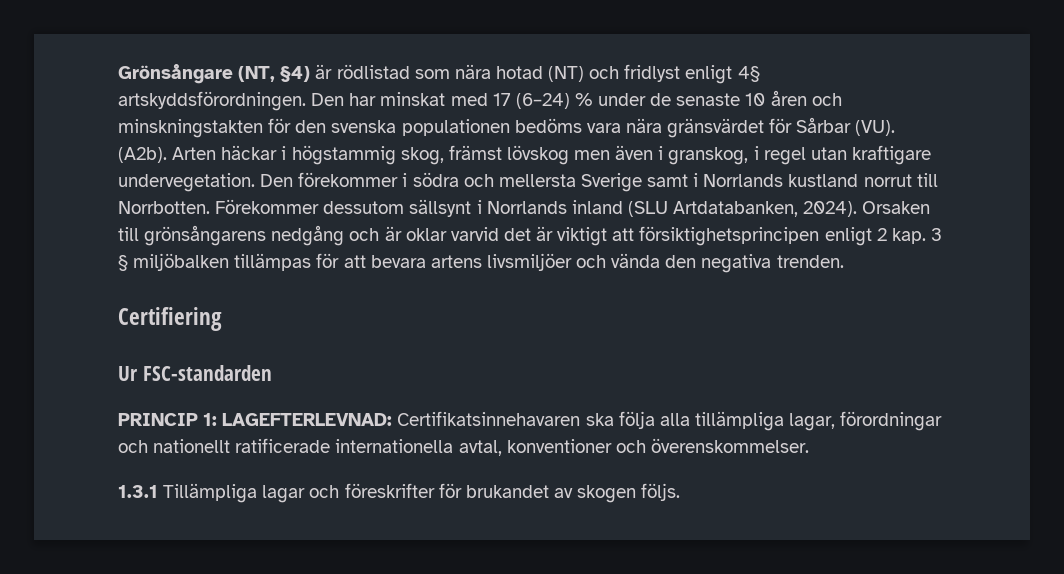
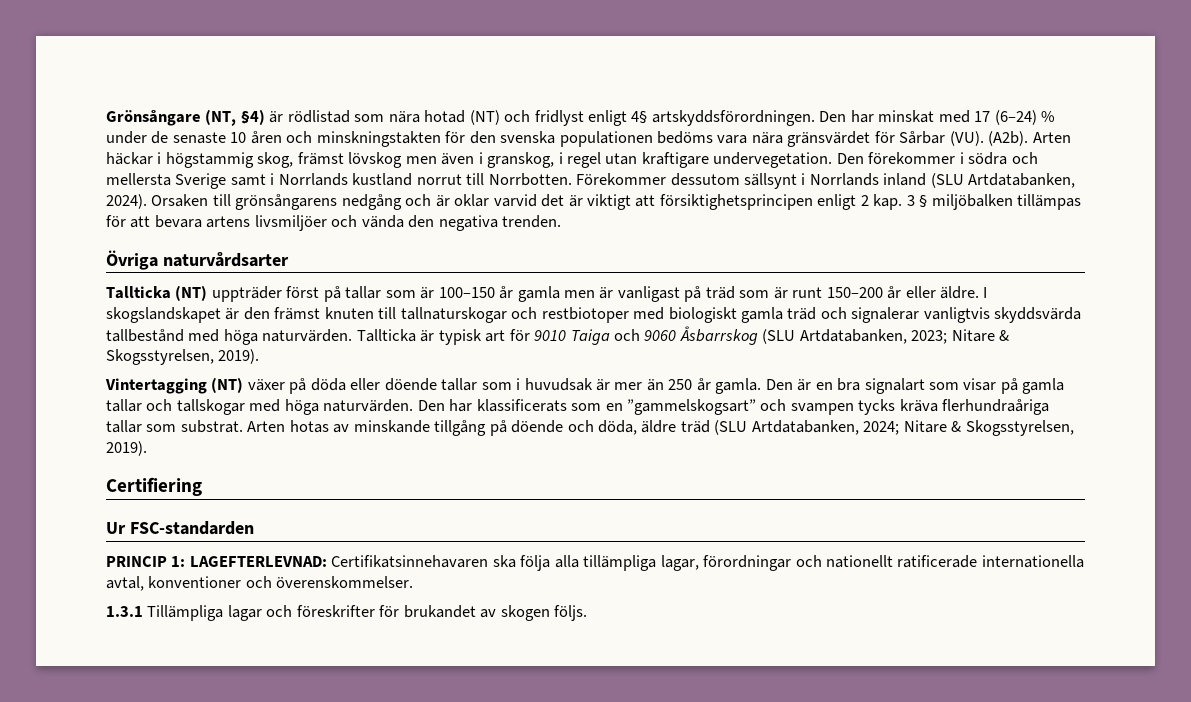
(844, 261) none -> [106,250,289,270] [106,285,988,302] [106,307,1082,323] [106,326,1010,345] [106,349,260,365] [105,377,1065,394] [106,399,1050,415] [106,420,1074,436] [106,441,147,456] // Övriga naturvårdsarter // Tallticka (NT) uppträder först på tallar som är 100–150 år gamla men är vanligast på träd som är runt 150–200 år eller äldre. I skogslandskapet är den främst knuten till tallnaturskogar och restbiotoper med biologiskt gamla träd och signalerar vanligtvis skyddsvärda tallbestånd med höga naturvärden. Tallticka är typisk art för 9010 Taiga och 9060 Åsbarrskog (SLU Artdatabanken, 2023; Nitare & Skogsstyrelsen, 2019). // Vintertagging (NT) växer på döda eller döende tallar som i huvudsak är mer än 250 år gamla. Den är en bra signalart som visar på gamla tallar och tallskogar med höga naturvärden. Den har klassificerats som en ”gammelskogsart” och svampen tycks kräva flerhundraåriga tallar som substrat. Arten hotas av minskande tillgång på döende och döda, äldre träd (SLU Artdatabanken, 2024; Nitare & Skogsstyrelsen, 2019).

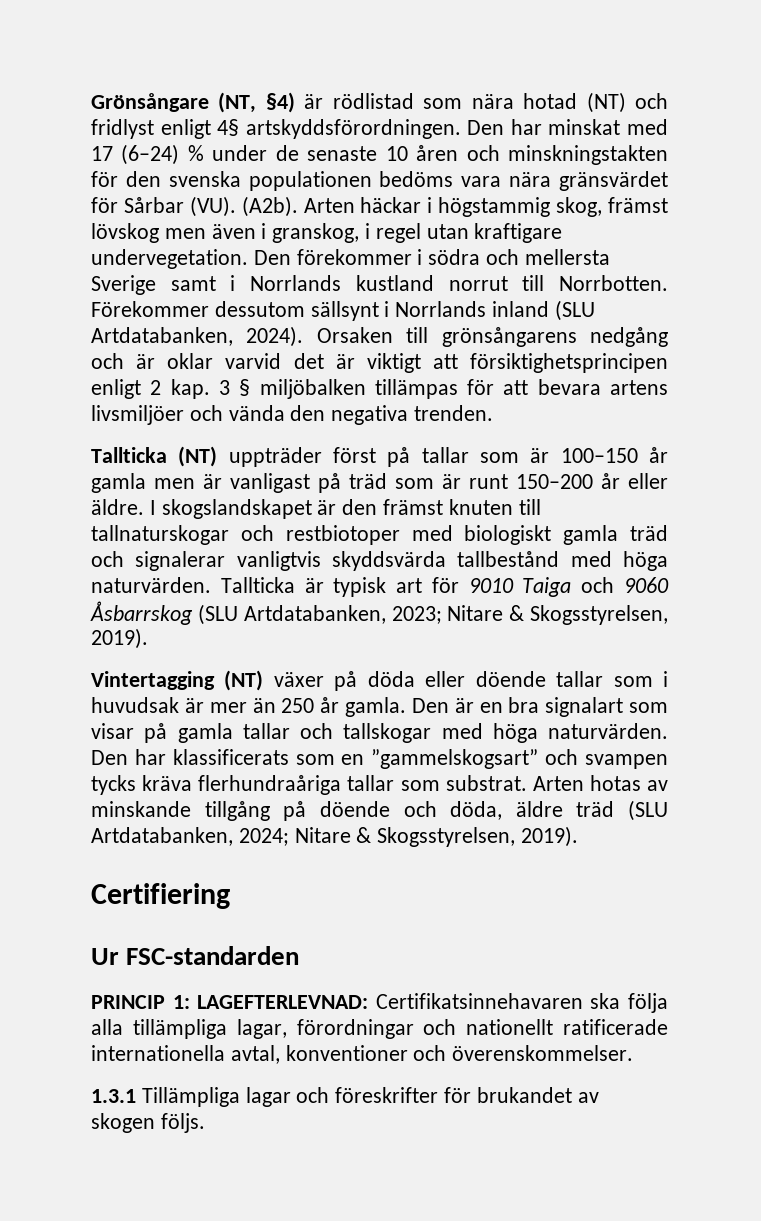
[106,250,289,270] // Övriga naturvårdsarter -> (494, 413) none

